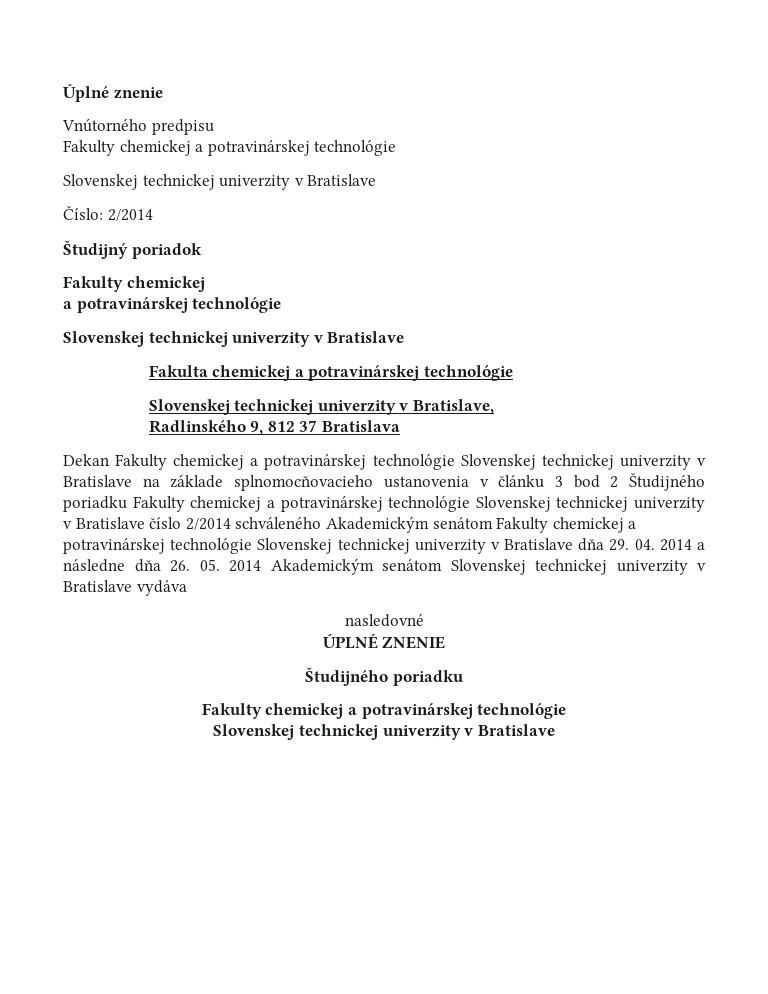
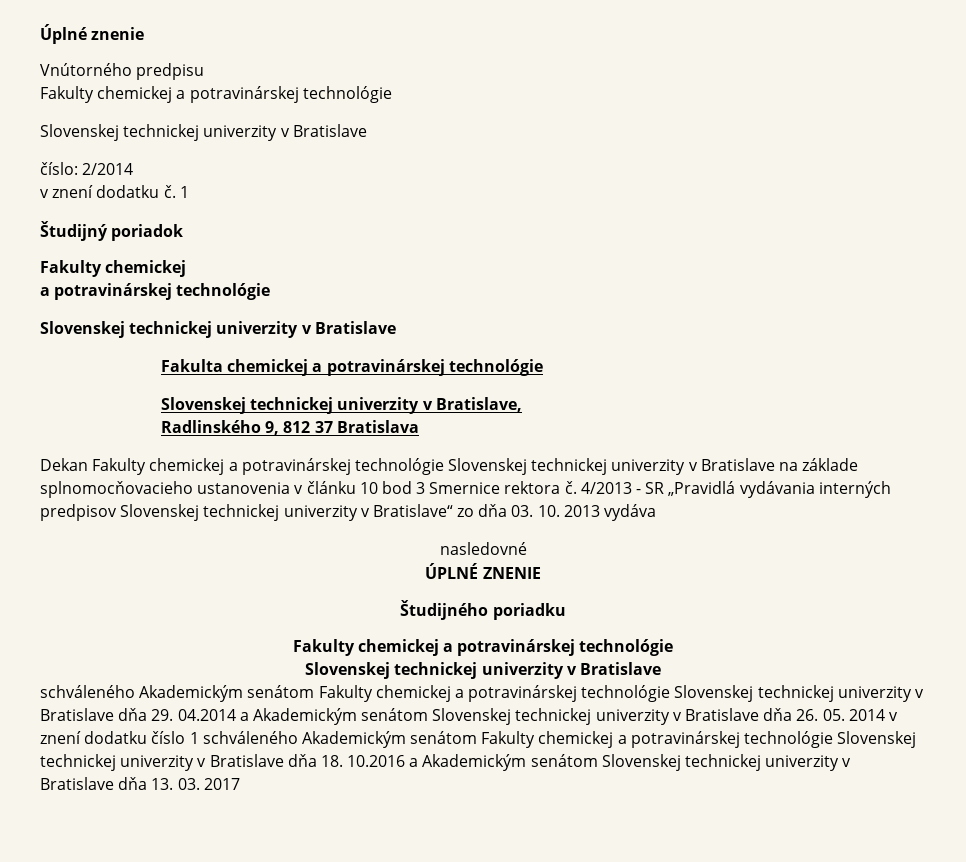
[63,206,153,221] Číslo: 2/2014 -> [40,162,134,175] [40,185,189,198] číslo: 2/2014 // v znení dodatku č. 1
[554,473,705,491] [63,496,705,512] [63,516,637,533] [63,538,705,554] [63,558,706,575] [63,580,132,592] 3 bod 2 Študijného poriadku Fakulty chemickej a potravinárskej technológie Slovenskej technickej univerzity v Bratislave číslo 2/2014 schváleného Akademickým senátom Fakulty chemickej a potravinárskej technológie Slovenskej technickej univerzity v Bratislave dňa 29. 04. 2014 a následne dňa 26. 05. 2014 Akademickým senátom Slovenskej technickej univerzity v Bratislave -> [359,481,891,498] [40,504,600,521] 10 bod 3 Smernice rektora č. 4/2013 - SR „Pravidlá vydávania interných predpisov Slovenskej technickej univerzity v Bratislave“ zo dňa 03. 10. 2013
(555, 730) none -> [40,685,925,702] [40,708,898,725] [40,731,917,748] [40,754,852,771] [40,777,240,790] // schváleného Akademickým senátom Fakulty chemickej a potravinárskej technológie Slovenskej technickej univerzity v Bratislave dňa 29. 04.2014 a Akademickým senátom Slovenskej technickej univerzity v Bratislave dňa 26. 05. 2014 v znení dodatku číslo 1 schváleného Akademickým senátom Fakulty chemickej a potravinárskej technológie Slovenskej technickej univerzity v Bratislave dňa 18. 10.2016 a Akademickým senátom Slovenskej technickej univerzity v Bratislave dňa 13. 03. 2017

